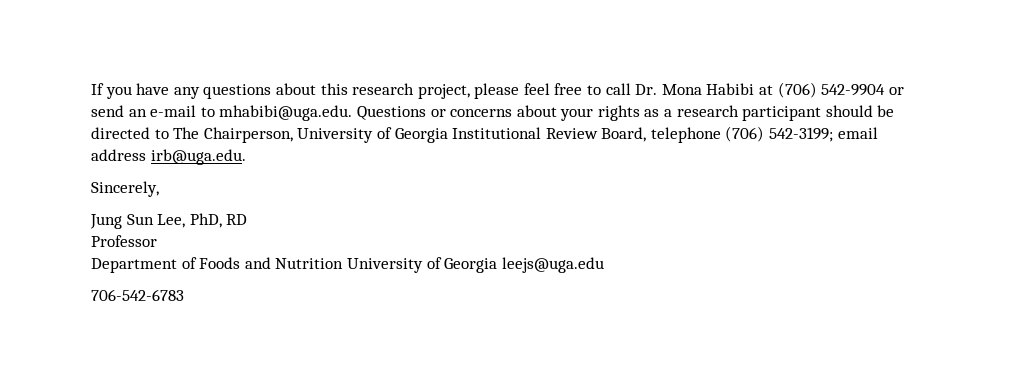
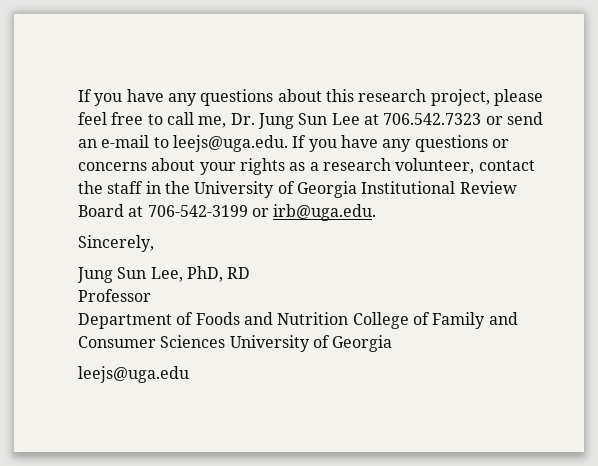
[635,82,886,98] Dr. Mona Habibi at (706) 542-9904 -> [198,113,482,129] me, Dr. Jung Sun Lee at 706.542.7323
[219,105,426,121] mhabibi@uga.edu. Questions -> [172,135,488,152] leejs@uga.edu. If you have any questions
[742,105,895,121] [91,127,293,143] participant should be directed to The Chairperson, -> [395,158,535,174] [78,181,190,194] volunteer, contact the staff in the
[601,126,878,143] [91,149,146,161] Board, telephone (706) 542-3199; email address -> [78,204,269,217] Board at 706-542-3199 or
[346,257,498,273] University of Georgia -> [352,312,518,329] [78,335,393,352] College of Family and Consumer Sciences University of Georgia //
[91,289,184,301] // 706-542-6783 -> (189, 374) none

